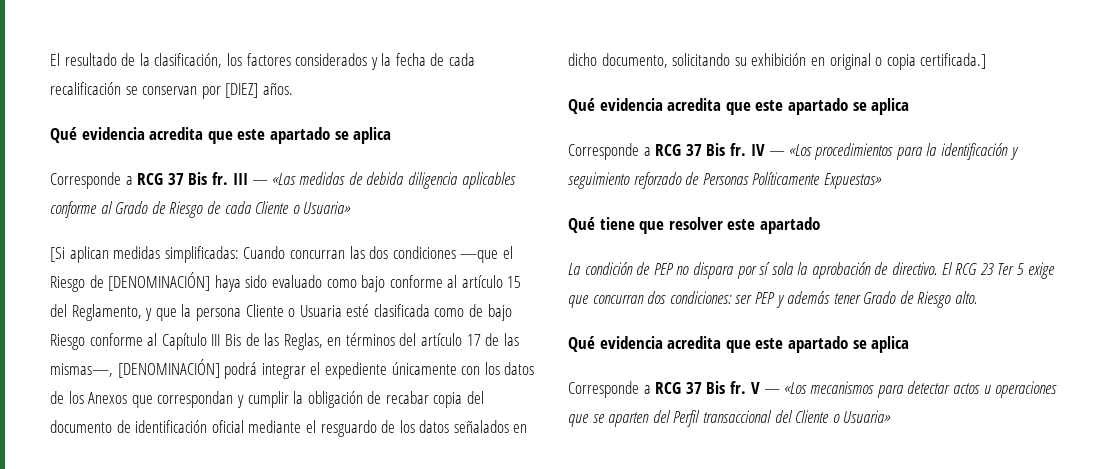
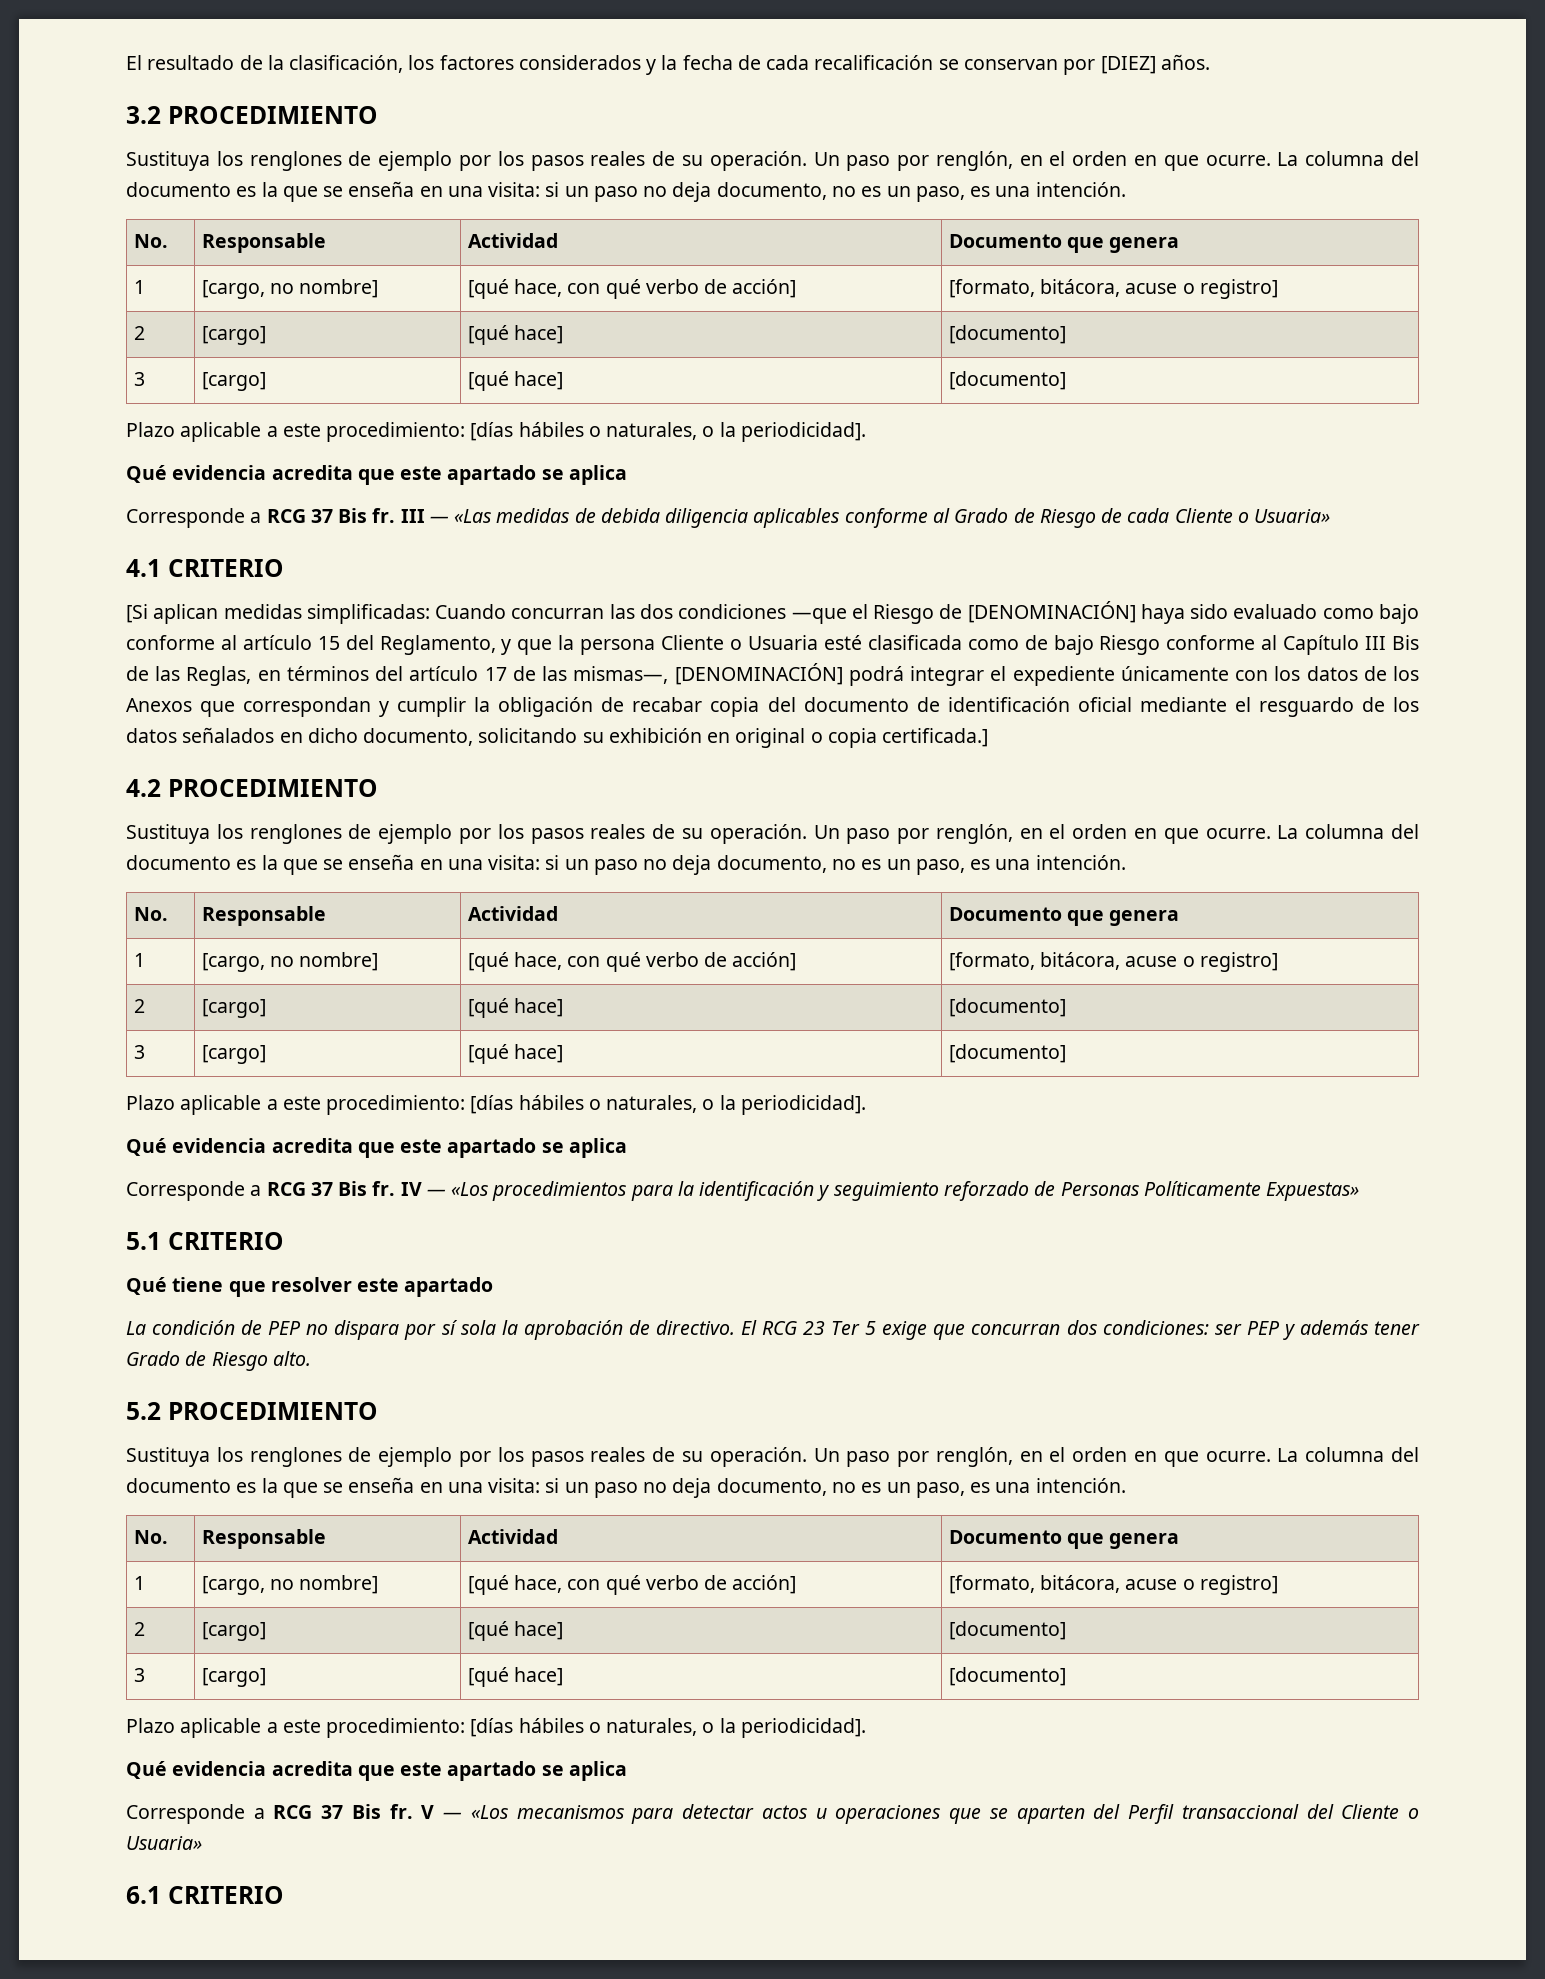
(293, 88) none -> [126,106,378,124] [126,151,1419,171] [126,181,1126,202] [133,234,168,248] [201,233,326,253] [467,233,558,248] [948,234,1180,253] [133,280,145,294] [201,279,379,299] [467,279,797,299] [948,279,1278,299] [133,326,145,340] [201,326,266,345] [467,325,564,345] [948,325,1066,344] [133,372,145,386] [201,372,266,391] [467,371,564,391] [948,371,1066,390] [126,422,866,442] // 3.2 PROCEDIMIENTO // Sustituya los renglones de ejemplo por los pasos reales de su operación. Un paso por renglón, en el orden en que ocurre. La columna del documento es la que se enseña en una visita: si un paso no deja documento, no es un paso, es una intención. // No. | Responsable | Actividad | Documento que genera // 1 | [cargo, no nombre] | [qué hace, con qué verbo de acción] | [formato, bitácora, acuse o registro] // 2 | [cargo] | [qué hace] | [documento] // 3 | [cargo] | [qué hace] | [documento] // Plazo aplicable a este procedimiento: [días hábiles o naturales, o la periodicidad].
(352, 207) none -> [126,559,284,577] // 4.1 CRITERIO
(987, 61) none -> [126,779,378,797] [126,824,1419,844] [126,854,1126,875] [133,907,168,921] [201,906,326,926] [467,906,558,921] [948,907,1180,926] [133,953,145,967] [201,952,379,972] [467,952,797,972] [948,952,1278,972] [133,999,145,1013] [201,999,266,1018] [467,998,564,1018] [948,998,1066,1017] [133,1045,145,1059] [201,1045,266,1064] [467,1044,564,1064] [948,1044,1066,1063] [126,1095,866,1115] // 4.2 PROCEDIMIENTO // Sustituya los renglones de ejemplo por los pasos reales de su operación. Un paso por renglón, en el orden en que ocurre. La columna del documento es la que se enseña en una visita: si un paso no deja documento, no es un paso, es una intención. // No. | Responsable | Actividad | Documento que genera // 1 | [cargo, no nombre] | [qué hace, con qué verbo de acción] | [formato, bitácora, acuse o registro] // 2 | [cargo] | [qué hace] | [documento] // 3 | [cargo] | [qué hace] | [documento] // Plazo aplicable a este procedimiento: [días hábiles o naturales, o la periodicidad].
(882, 181) none -> [126,1232,284,1250] // 5.1 CRITERIO
(978, 297) none -> [126,1402,378,1420] [126,1447,1419,1467] [126,1477,1126,1498] [133,1530,168,1544] [201,1529,326,1549] [467,1529,558,1544] [948,1530,1180,1549] [133,1576,145,1590] [201,1575,379,1595] [467,1575,797,1595] [948,1575,1278,1595] [133,1622,145,1636] [201,1622,266,1641] [467,1621,564,1641] [948,1621,1066,1640] [133,1668,145,1682] [201,1668,266,1687] [467,1667,564,1687] [948,1667,1066,1686] [126,1718,866,1738] // 5.2 PROCEDIMIENTO // Sustituya los renglones de ejemplo por los pasos reales de su operación. Un paso por renglón, en el orden en que ocurre. La columna del documento es la que se enseña en una visita: si un paso no deja documento, no es un paso, es una intención. // No. | Responsable | Actividad | Documento que genera // 1 | [cargo, no nombre] | [qué hace, con qué verbo de acción] | [formato, bitácora, acuse o registro] // 2 | [cargo] | [qué hace] | [documento] // 3 | [cargo] | [qué hace] | [documento] // Plazo aplicable a este procedimiento: [días hábiles o naturales, o la periodicidad].
(892, 416) none -> [126,1886,284,1904] // 6.1 CRITERIO

